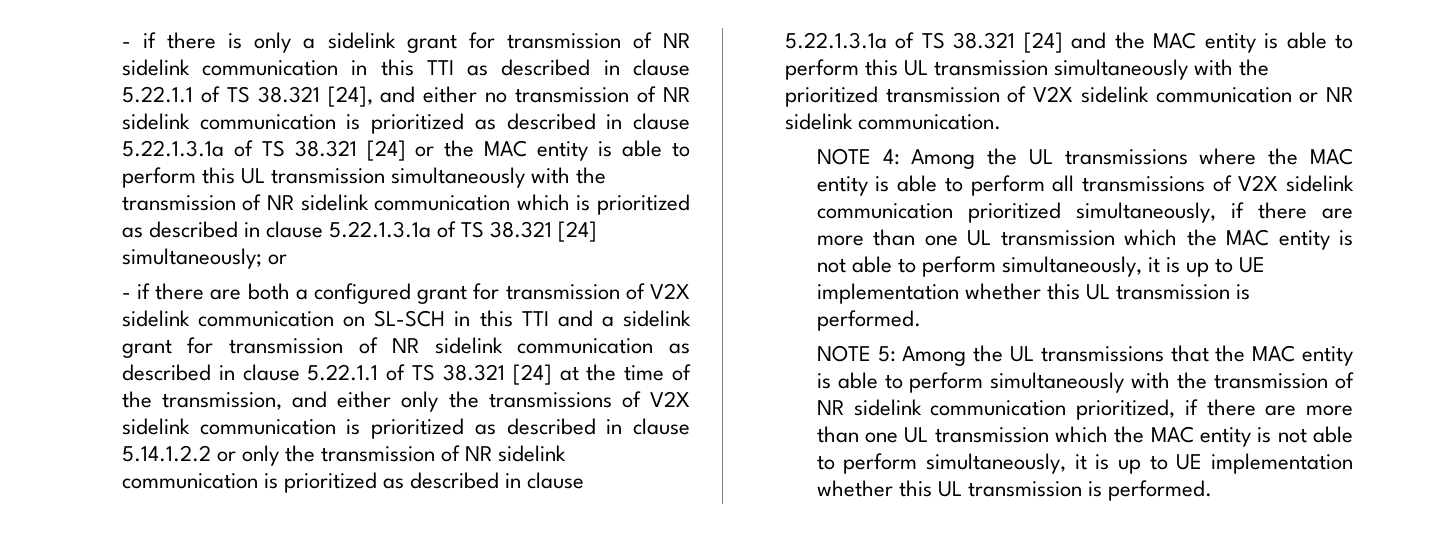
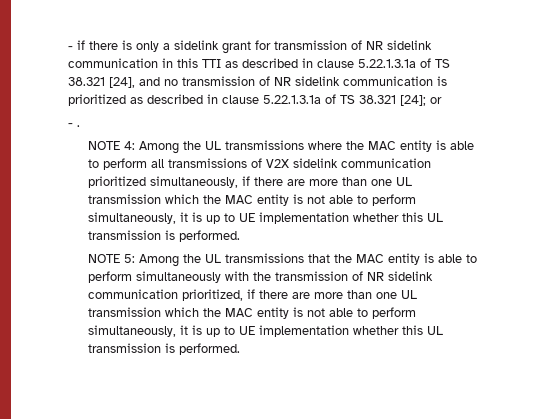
[121,86,193,103] 5.22.1.1 -> [358,59,417,68] 5.22.1.3.1a
[423,86,478,103] either -> (161, 81) none
[366,140,690,161] [121,167,607,188] [121,194,690,215] [121,221,598,242] [121,248,287,269] [121,283,690,304] [121,310,691,327] [121,337,690,358] [121,364,691,385] [121,391,690,412] [121,418,690,439] [121,445,567,466] [121,472,585,493] [784,32,1353,53] [784,59,1270,80] [784,86,1353,107] [784,113,1001,130] [24] or the MAC entity is able to perform this UL transmission simultaneously with the transmission of NR sidelink communication which is prioritized as described in clause 5.22.1.3.1a of TS 38.321 [24] simultaneously; or // - if there are both a configured grant for transmission of V2X sidelink communication on SL-SCH in this TTI and a sidelink grant for transmission of NR sidelink communication as described in clause 5.22.1.1 of TS 38.321 [24] at the time of the transmission, and either only the transmissions of V2X sidelink communication is prioritized as described in clause 5.14.1.2.2 or only the transmission of NR sidelink communication is prioritized as described in clause 5.22.1.3.1a of TS 38.321 [24] and the MAC entity is able to perform this UL transmission simultaneously with the prioritized transmission of V2X sidelink communication or NR sidelink communication. -> [400,95,443,106] [68,123,81,127] [24]; or // - .

